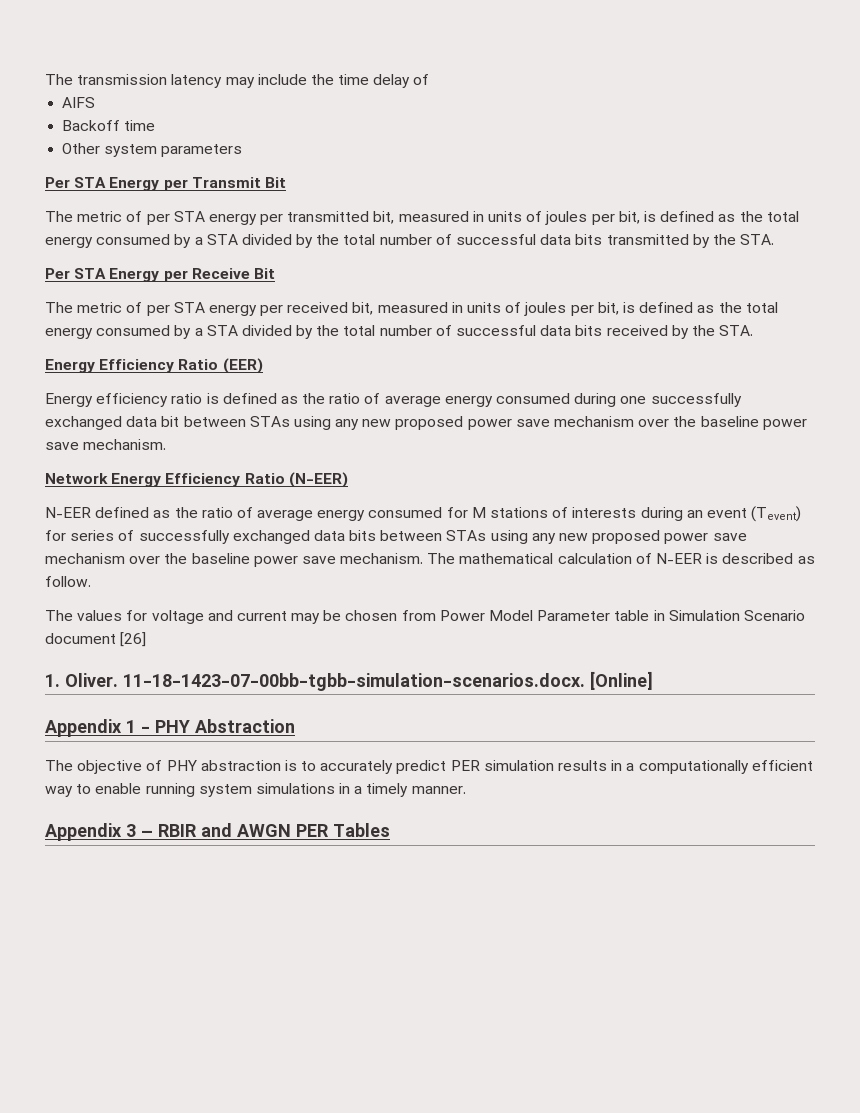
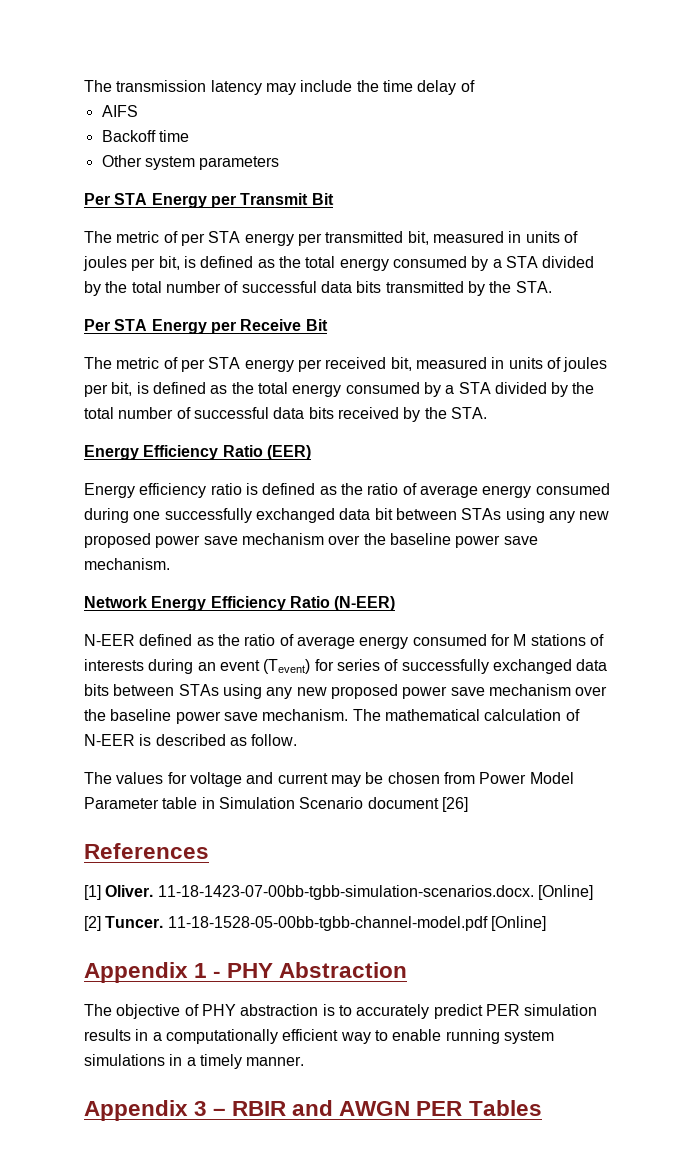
[45,674,60,687] 1. -> [84,843,209,859] [84,885,101,900] References // [1]
(653, 680) none -> [84,916,546,931] // [2] Tuncer. 11-18-1528-05-00bb-tgbb-channel-model.pdf [Online]

